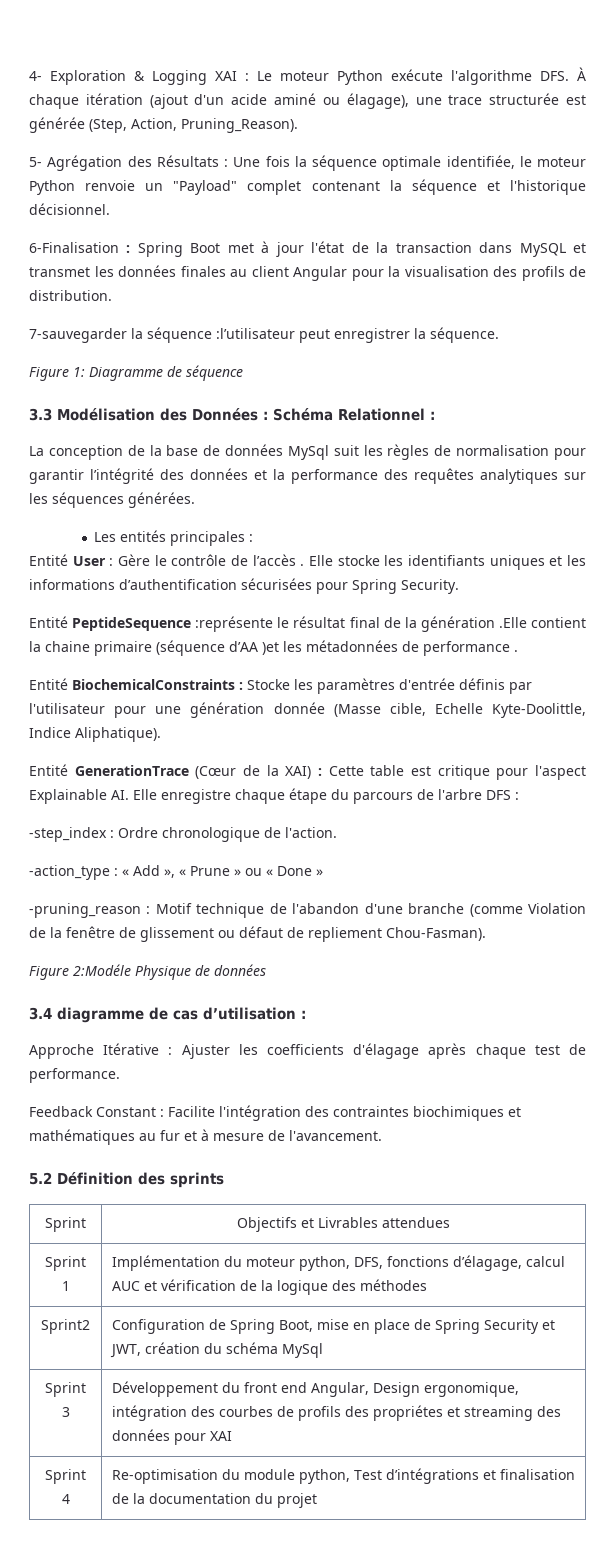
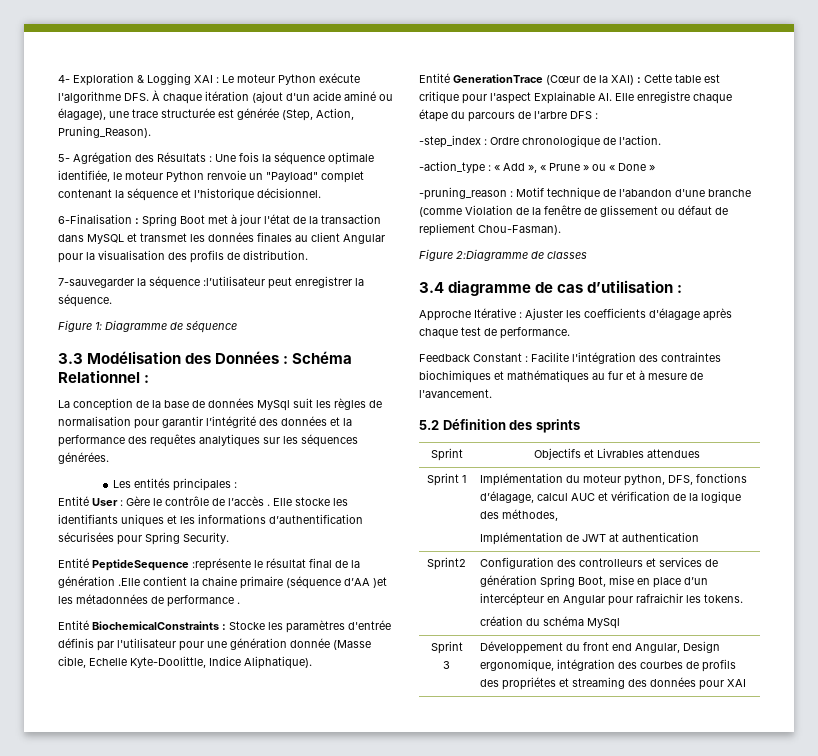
[73,964,266,980] 2:Modéle Physique de données -> [456,249,587,261] 2:Diagramme de classes
[359,1279,427,1291] [41,1319,90,1334] [111,1319,226,1334] méthodes // Sprint2 | Configuration de -> [501,509,558,521] [479,532,699,545] [427,557,466,570] [479,557,718,569] [479,575,537,587] méthodes, // Implémentation de JWT at authentication // Sprint2 | Configuration des controlleurs et services de génération
[413,1319,555,1334] [109,1344,141,1358] de Spring Security et JWT, -> [683,577,708,585] [479,593,743,606] d’un intercépteur en Angular pour rafraichir les tokens. //
[45,1469,86,1484] [61,1494,70,1504] [111,1468,575,1484] [111,1493,317,1508] // Sprint 4 | Re-optimisation du module python, Test d’intégrations et finalisation de la documentation du projet -> (746, 683) none

